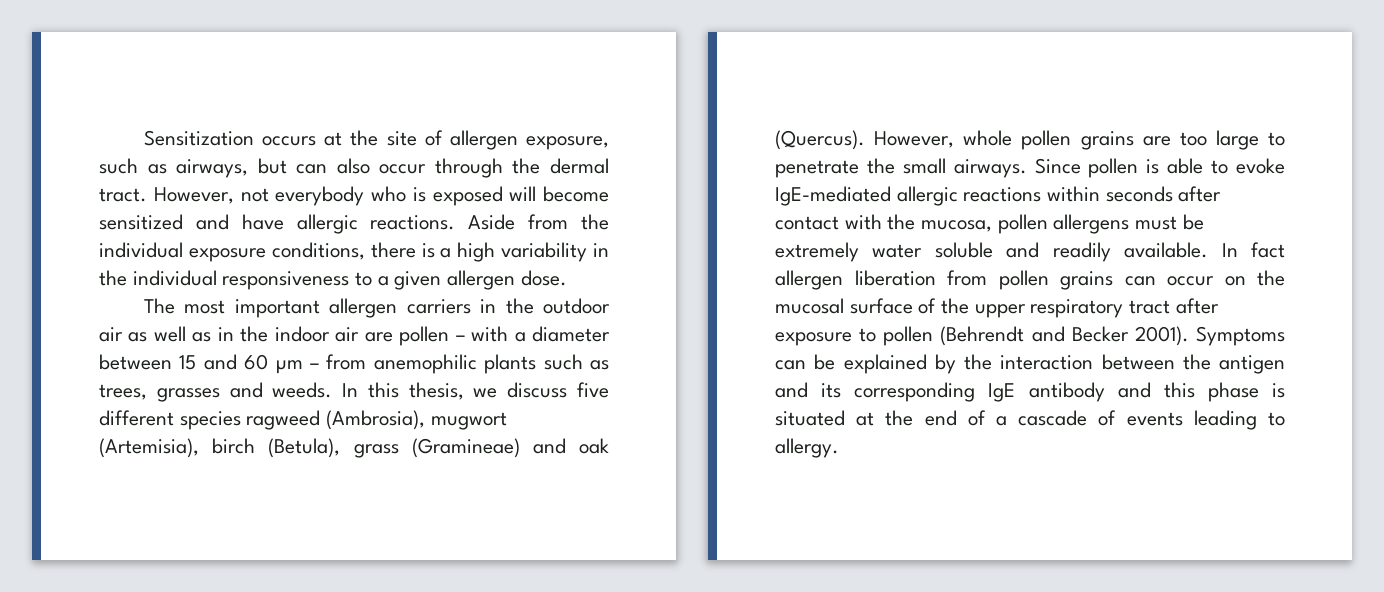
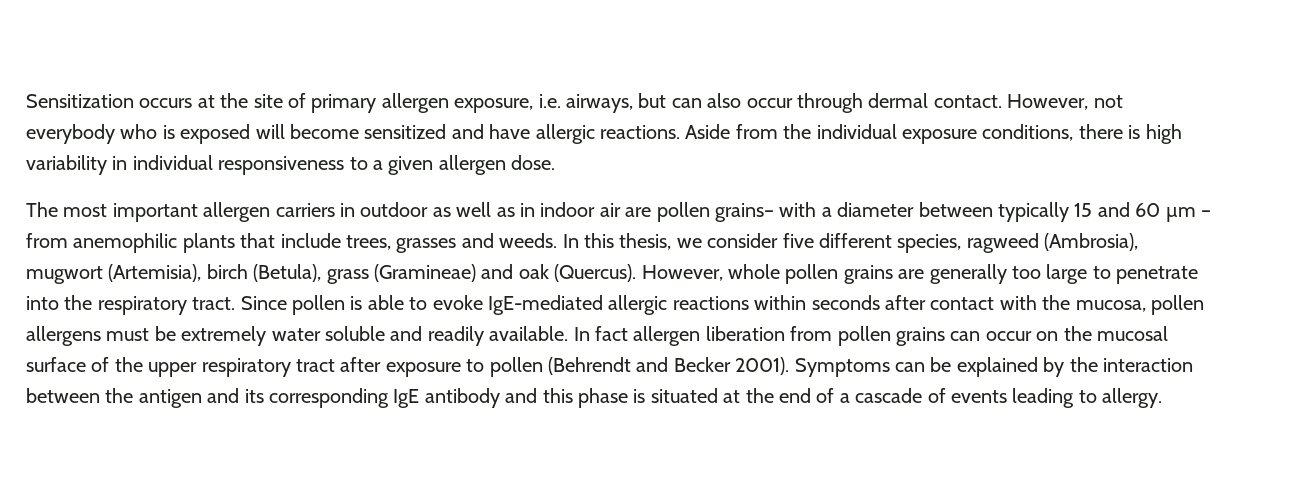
(443, 138) none -> [311,94,377,113] primary
[99,158,167,174] such as -> [538,94,561,108] i.e.
[512,158,609,174] [99,188,147,202] the dermal tract. -> [868,93,1002,108] dermal contact.
[440,248,452,258] a -> (1141, 132) none
[99,270,127,286] the -> (128, 163) none
[505,298,611,314] [99,327,123,342] the outdoor air -> [360,202,429,217] outdoor
[240,326,269,342] the -> (535, 210) none
[455,335,465,341] – -> [714,203,774,222] grains–
(172, 362) none -> [997,202,1069,222] typically
[543,354,609,370] such as -> [240,233,341,248] that include
[507,382,568,398] discuss -> [707,233,779,248] consider
[179,411,241,430] species -> [897,234,962,253] species,
(1171, 141) none -> [929,264,1007,284] generally
[866,158,1027,178] the small airways. -> [26,295,236,315] into the respiratory tract.

